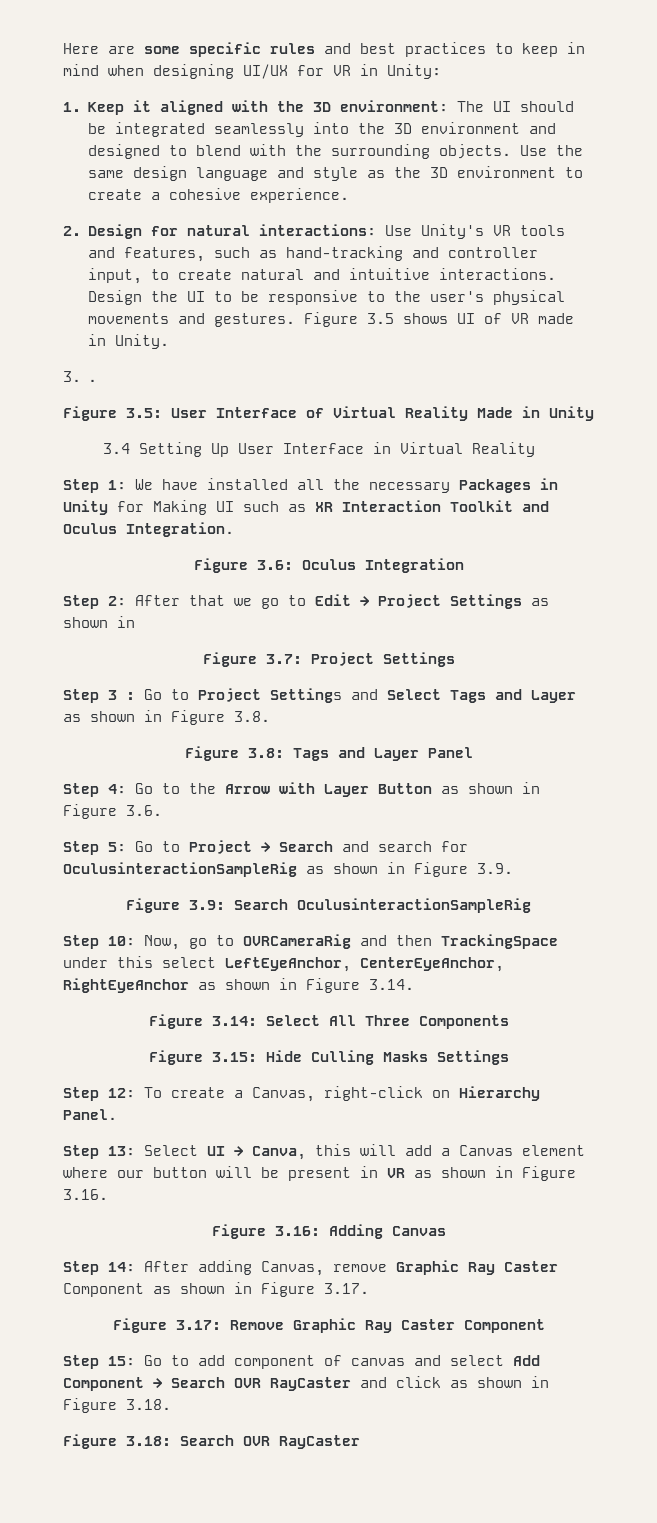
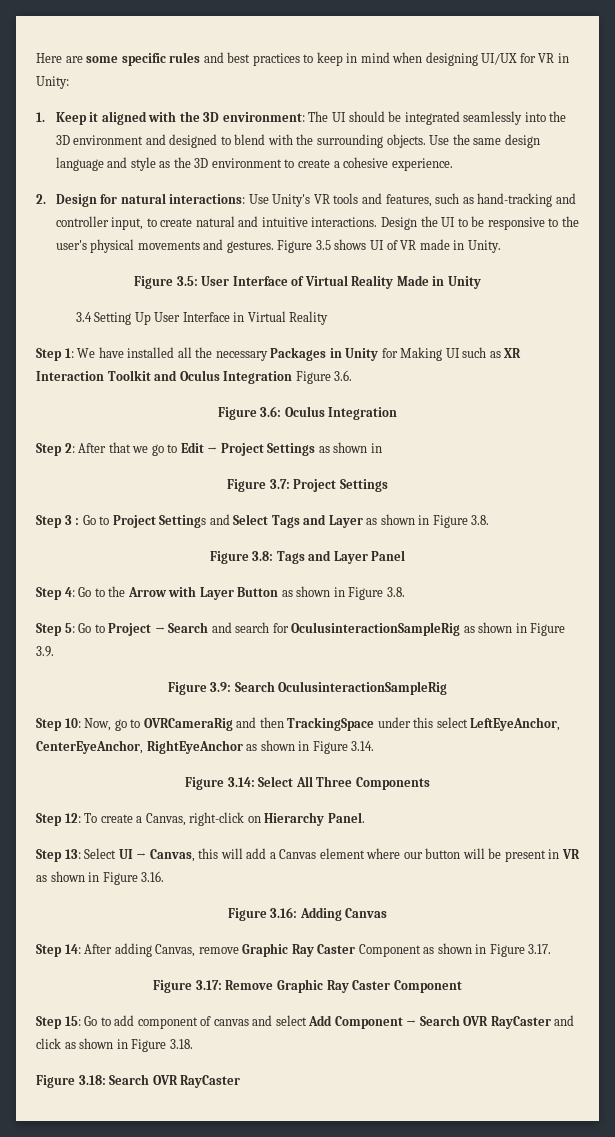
[63,371,98,382] // 3. . -> (501, 246) none
[126,522,234,537] Integration. -> [223,370,353,384] Integration Figure 3.6.
[126,805,162,816] 3.6. -> [386,587,405,597] 3.8.
[148,1050,509,1065] // Figure 3.15: Hide Culling Masks Settings -> (430, 783) none
[252,1146,306,1160] Canva, -> [149,849,195,862] Canvas,

